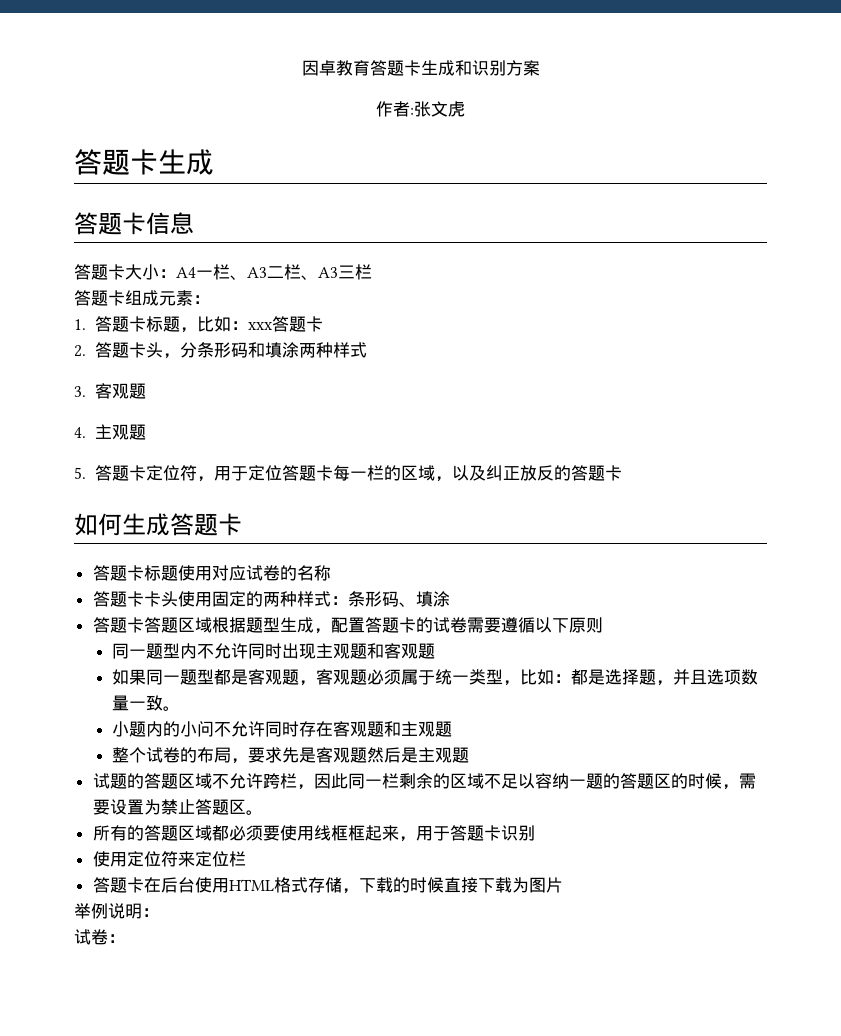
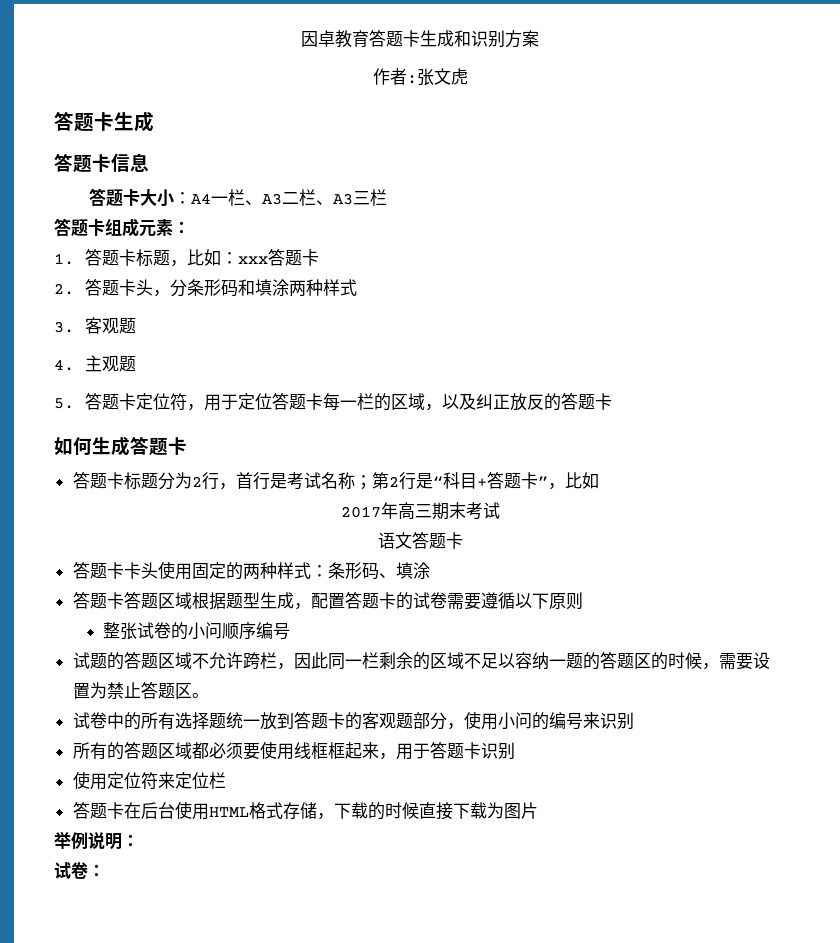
[177,565,331,581] 使用对应试卷的名称 -> [157,471,599,490] [340,502,500,520] [377,531,463,549] 分为2行，首行是考试名称；第2行是“科目+答题卡”，比如 // 2017年高三期末考试 // 语文答题卡
[112,643,436,659] [112,669,759,686] [112,695,181,711] [112,721,453,737] [112,747,470,764] 同一题型内不允许同时出现主观题和客观题 // 如果同一题型都是客观题，客观题必须属于统一类型，比如：都是选择题，并且选项数量一致。 // 小题内的小问不允许同时存在客观题和主观题 // 整个试卷的布局，要求先是客观题然后是主观题 -> [103,622,291,640] 整张试卷的小问顺序编号
(263, 812) none -> [72,711,634,730] // 试卷中的所有选择题统一放到答题卡的客观题部分，使用小问的编号来识别

